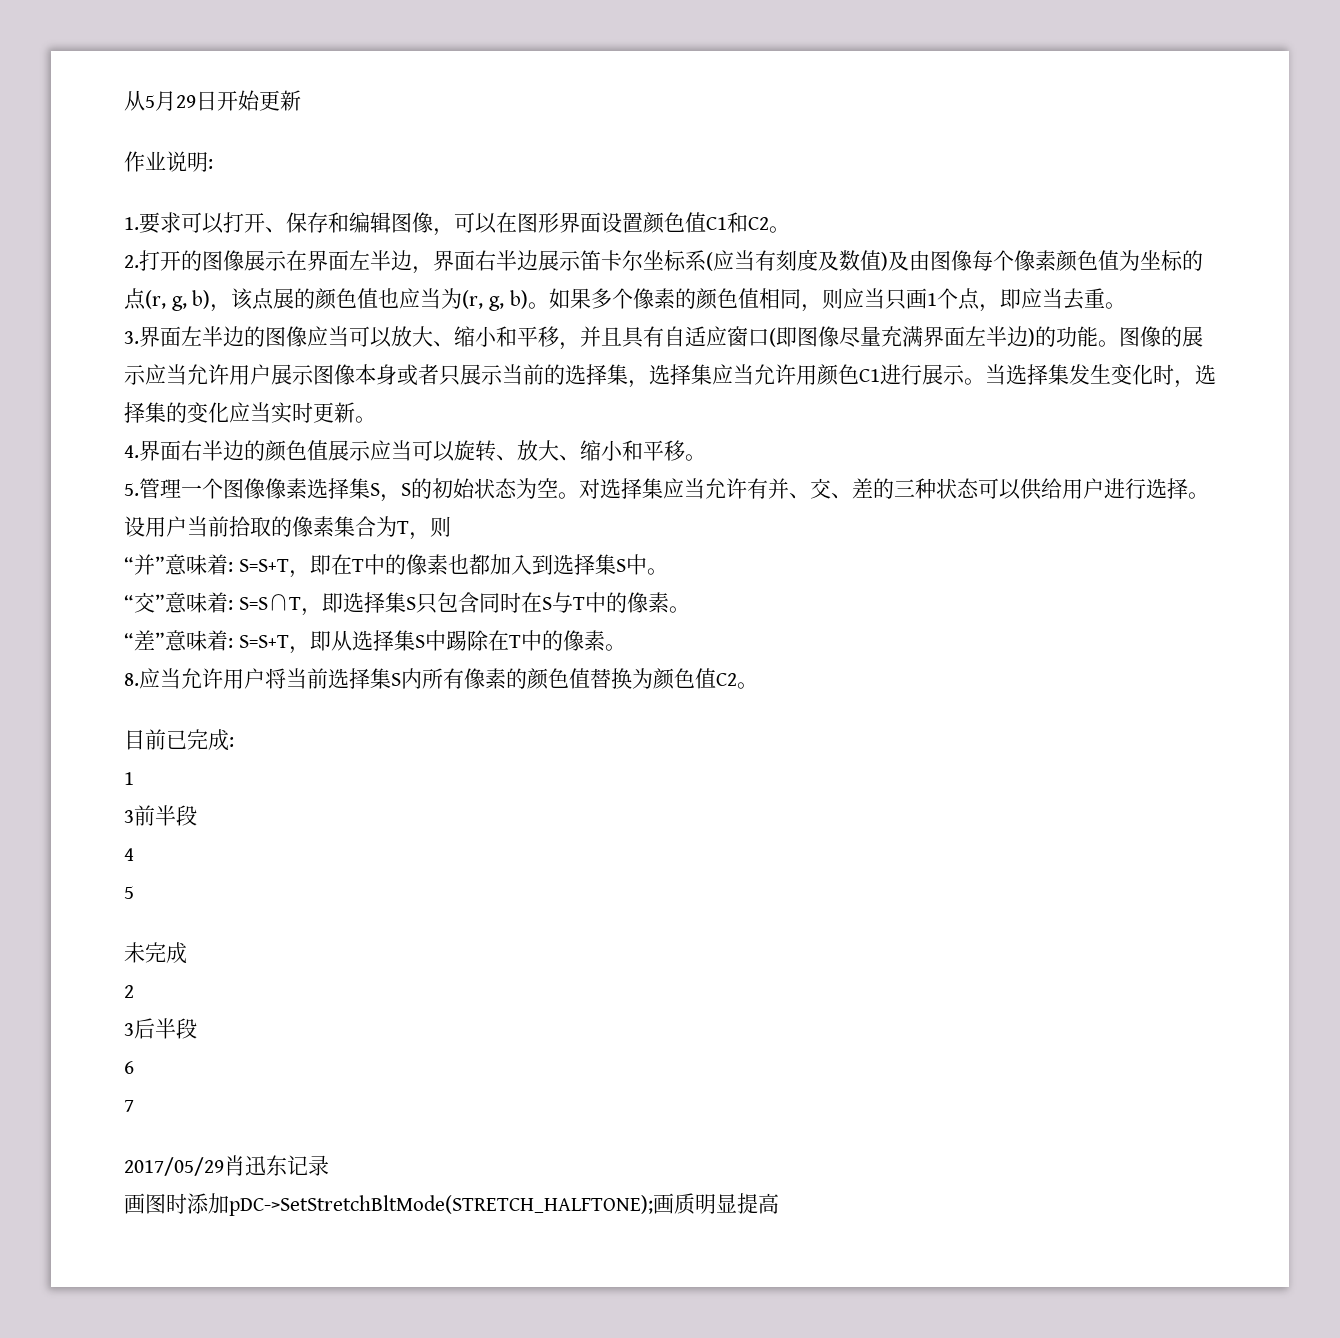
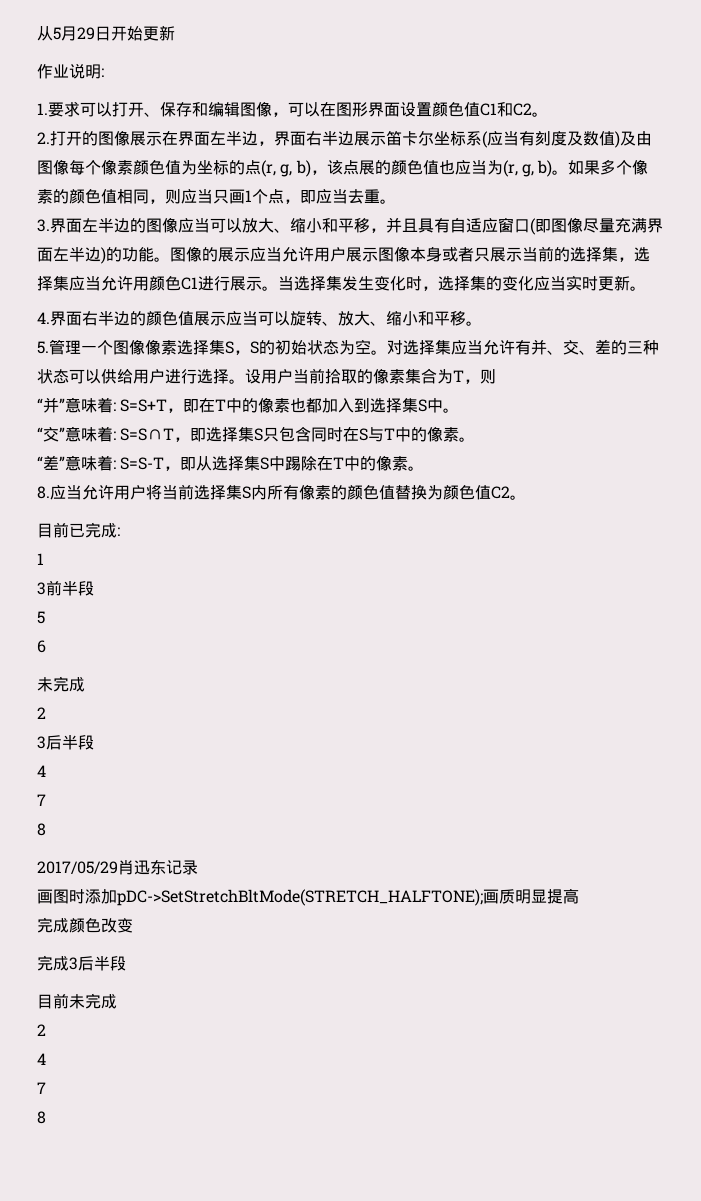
[238,635,289,648] S=S+T -> [120,457,165,470] S=S-T
[124,848,134,861] [124,886,134,899] 4 // 5 -> [37,611,45,624] [37,640,46,653] 5 // 6
[124,1061,134,1074] [124,1100,134,1112] 6 // 7 -> [37,765,46,777] [37,794,46,806] [37,823,46,836] 4 // 7 // 8
(779, 1203) none -> [37,917,133,933] [37,955,126,971] [37,993,117,1009] [37,1024,46,1036] [37,1053,46,1065] [37,1082,46,1094] [37,1111,46,1124] // 完成颜色改变 // 完成3后半段 // 目前未完成 // 2 // 4 // 7 // 8

